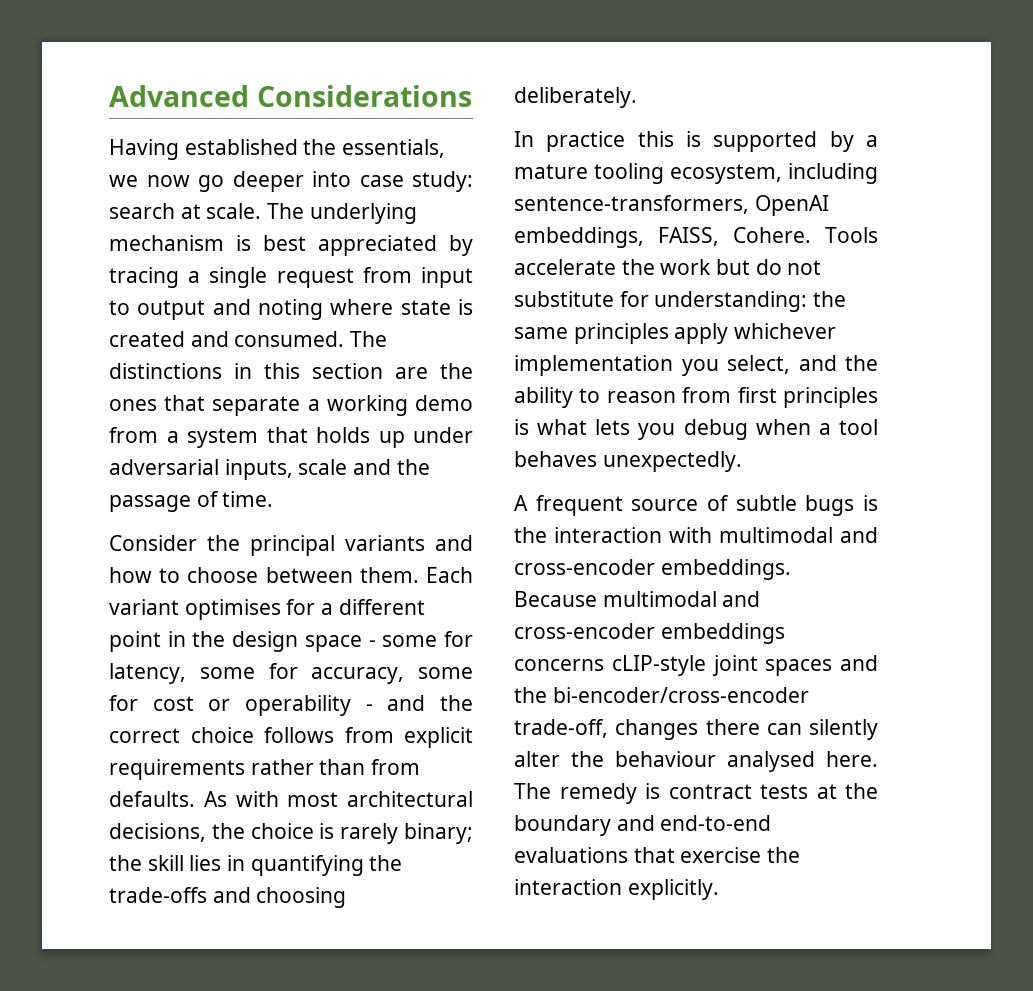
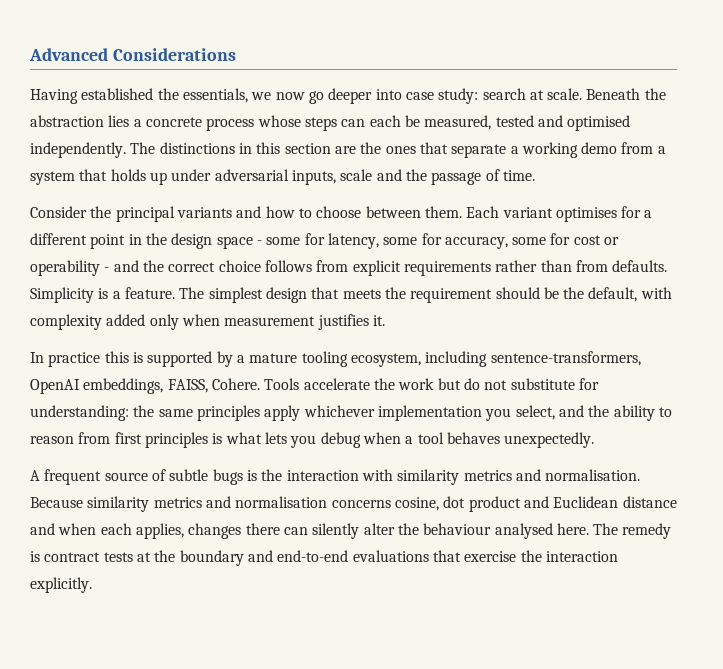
[267,203,417,224] [109,235,473,256] [109,267,473,288] [109,299,473,320] [109,331,345,347] The underlying mechanism is best appreciated by tracing a single request from input to output and noting where state is created and consumed. -> [586,88,666,100] [30,115,631,131] [30,142,126,158] Beneath the abstraction lies a concrete process whose steps can each be measured, tested and optimised independently.
[203,791,473,807] [109,823,473,844] [109,855,403,876] [109,887,347,908] [514,87,637,108] As with most architectural decisions, the choice is rarely binary; the skill lies in quantifying the trade-offs and choosing deliberately. -> [30,287,672,303] [30,314,385,330] Simplicity is a feature. The simplest design that meets the requirement should be the default, with complexity added only when measurement justifies it.
[719,527,878,543] [514,559,791,580] [514,591,761,607] [514,623,785,644] [514,655,878,676] [514,687,809,703] [514,719,608,738] multimodal and cross-encoder embeddings. Because multimodal and cross-encoder embeddings concerns cLIP-style joint spaces and the bi-encoder/cross-encoder trade-off, -> [397,469,641,485] [30,496,677,512] [30,523,184,539] similarity metrics and normalisation. Because similarity metrics and normalisation concerns cosine, dot product and Euclidean distance and when each applies,

